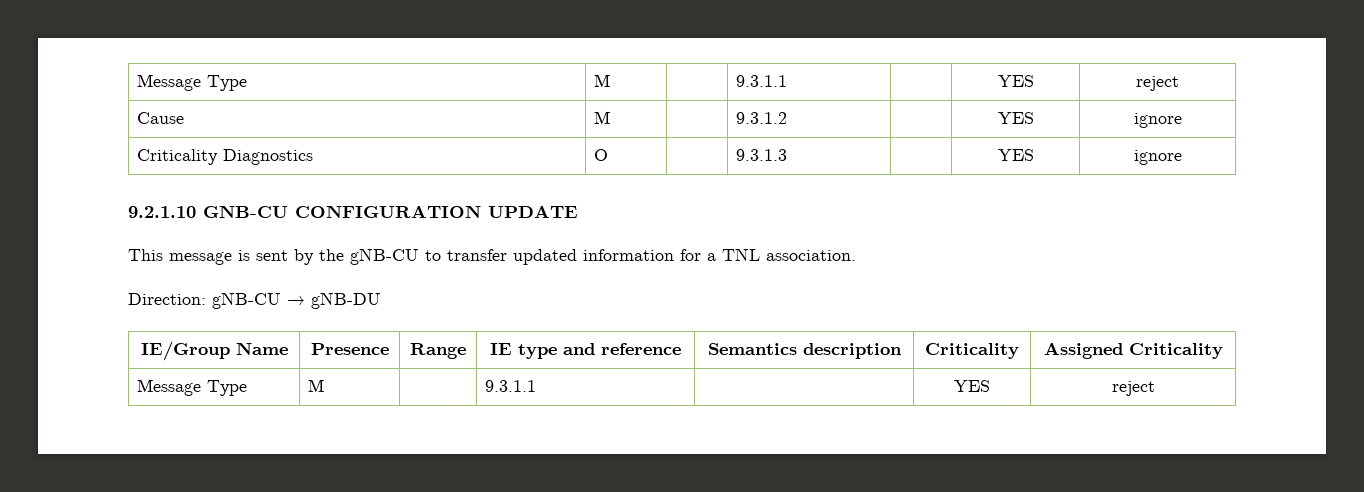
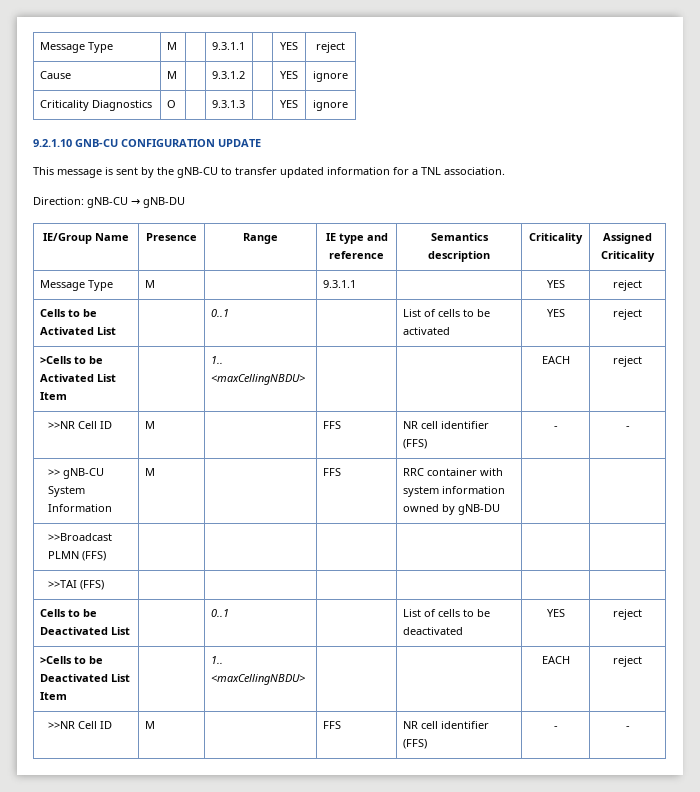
(1155, 388) none -> [39,309,97,317] [39,327,116,335] [210,309,229,317] [402,309,490,317] [402,327,450,335] [546,309,565,317] [613,309,642,320] [39,356,103,364] [39,374,116,382] [39,392,67,400] [210,356,223,364] [210,374,305,385] [541,356,570,364] [613,356,642,367] [47,421,112,429] [144,421,155,429] [322,421,341,429] [402,421,489,429] [402,439,427,449] [553,426,558,429] [625,426,630,429] [47,468,104,479] [47,486,85,497] [47,504,112,512] [144,468,155,476] [322,468,341,476] [402,468,503,476] [402,486,505,497] [402,504,500,515] [47,533,112,541] [47,551,106,561] [47,580,104,590] [39,609,97,617] [39,627,130,635] [210,609,229,617] [402,609,490,617] [402,627,463,635] [546,609,565,617] [613,609,642,620] [39,656,103,664] [39,674,130,682] [39,692,67,700] [210,656,223,664] [210,674,305,685] [541,656,570,664] [613,656,642,667] [47,721,112,729] [144,721,155,729] [322,721,341,729] [402,721,489,729] [402,739,427,749] [553,726,558,729] [625,726,630,729] // Cells to be Activated List | | 0..1 | | List of cells to be activated | YES | reject // >Cells to be Activated List Item | | 1.. <maxCellingNBDU> | | | EACH | reject // >>NR Cell ID | M | | FFS | NR cell identifier (FFS) | - | - // >> gNB-CU System Information | M | | FFS | RRC container with system information owned by gNB-DU | | // >>Broadcast PLMN (FFS) | | | | | | // >>TAI (FFS) | | | | | | // Cells to be Deactivated List | | 0..1 | | List of cells to be deactivated | YES | reject // >Cells to be Deactivated List Item | | 1.. <maxCellingNBDU> | | | EACH | reject // >>NR Cell ID | M | | FFS | NR cell identifier (FFS) | - | -

